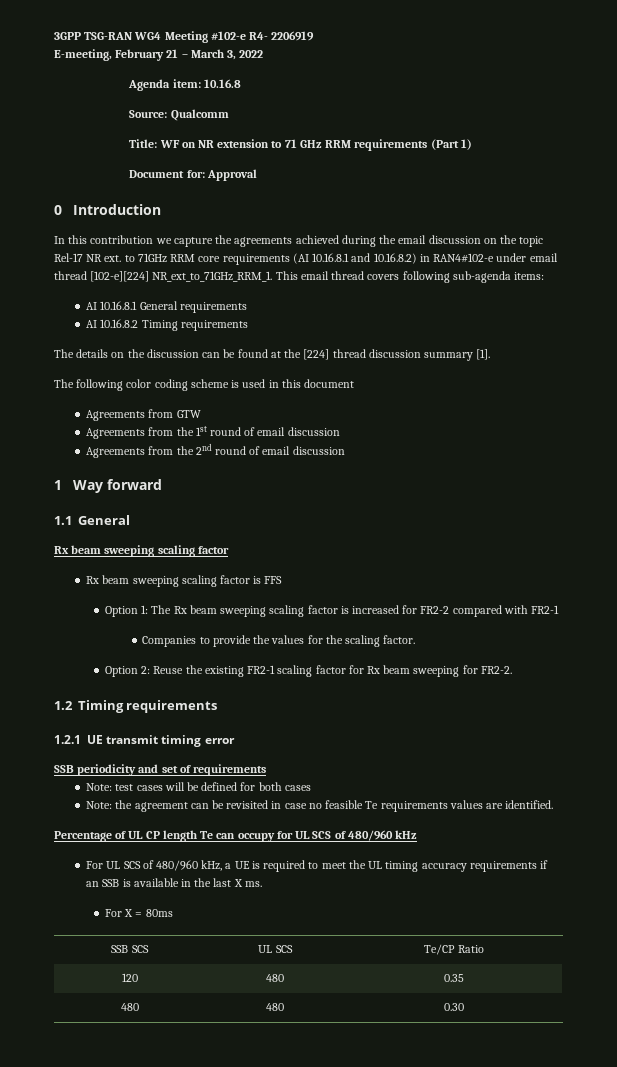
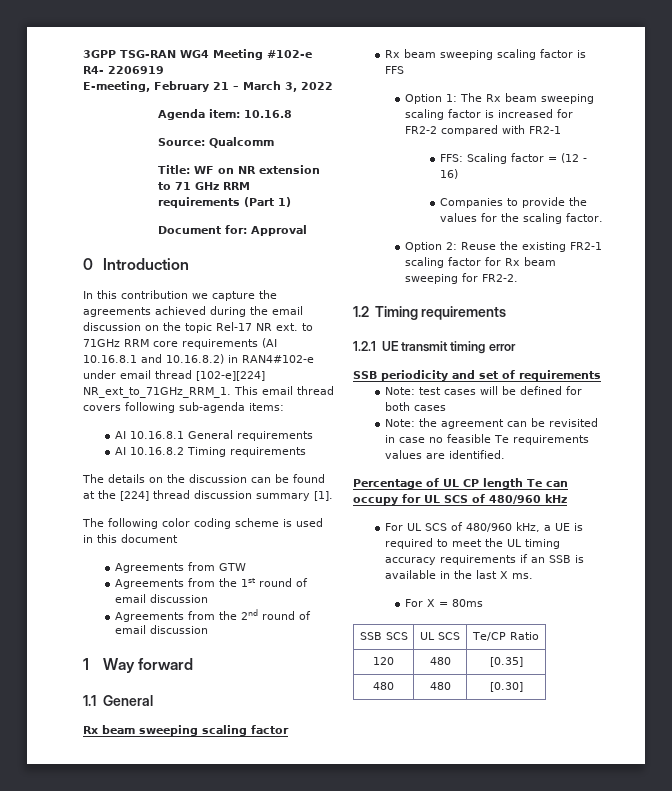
(560, 609) none -> [440,153,588,164] [440,169,459,179] // FFS: Scaling factor = (12 - 16)
[444,974,464,982] 0.35 -> [489,657,523,667] [0.35]
[444,1003,464,1011] 0.30 -> [489,682,523,692] [0.30]

